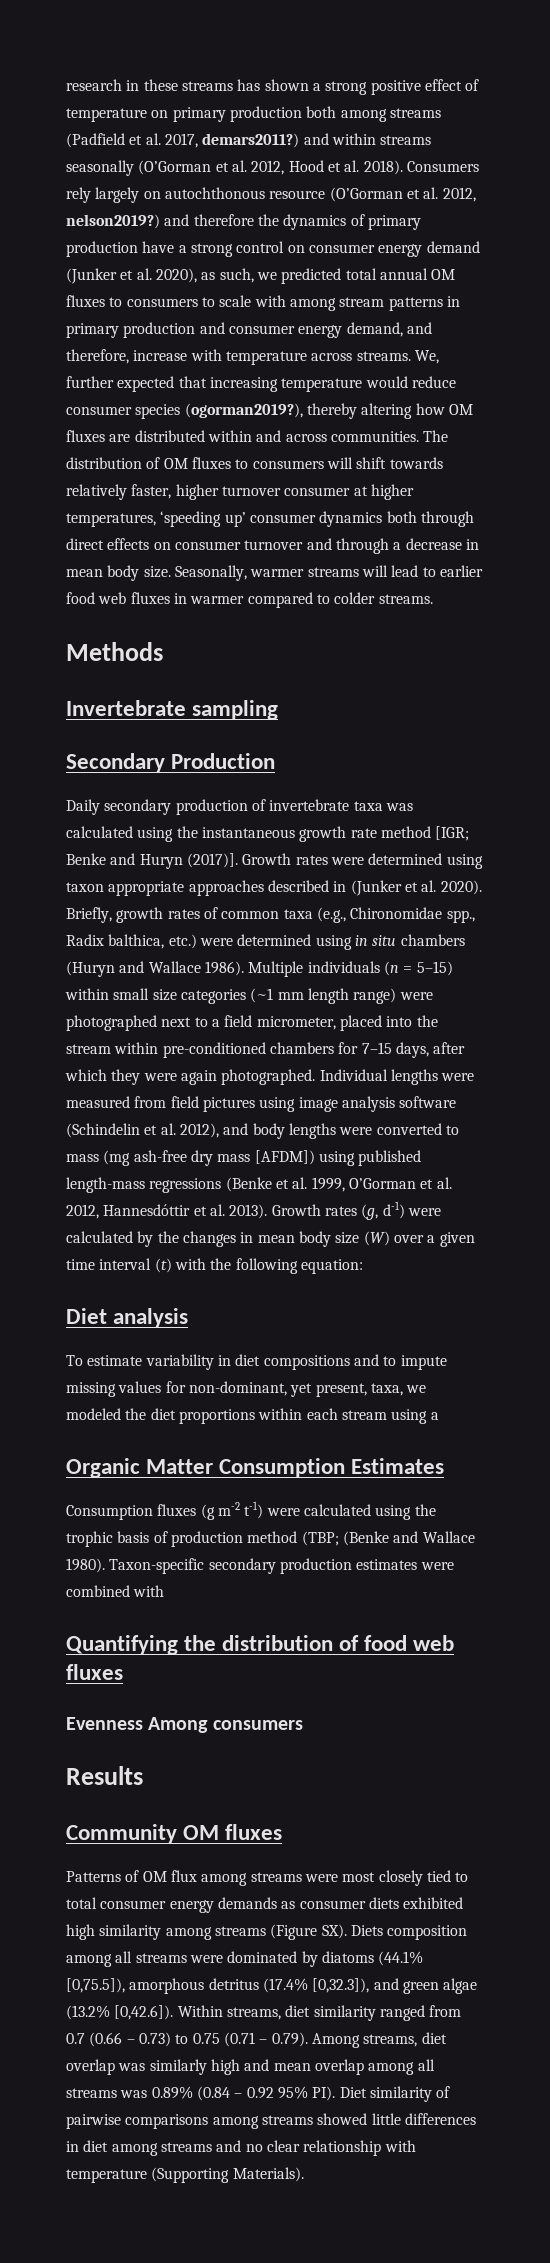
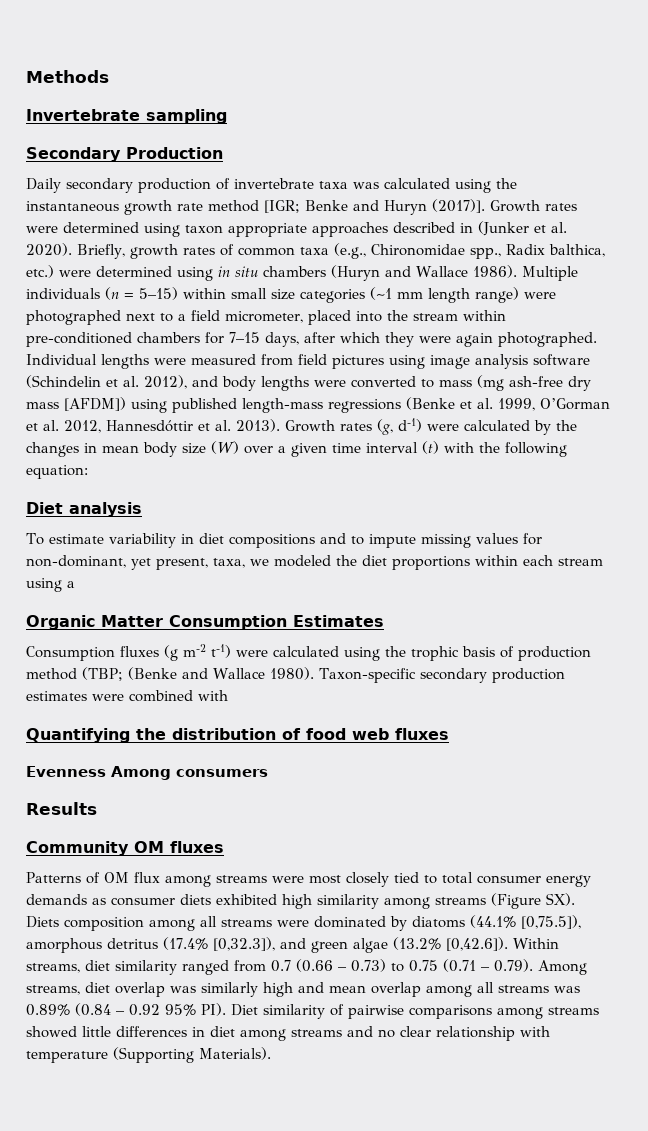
[66,79,480,95] [66,106,441,122] [66,133,432,148] [66,160,479,176] [66,187,476,203] [66,214,421,230] [66,241,480,257] [66,268,456,284] [66,295,460,311] [66,322,432,338] [66,349,439,365] [66,376,456,392] [66,403,473,419] [66,430,449,442] [66,457,443,469] [66,484,414,500] [66,511,474,527] [66,538,479,554] [66,565,483,581] [66,592,433,608] research in these streams has shown a strong positive effect of temperature on primary production both among streams (Padfield et al. 2017, demars2011?) and within streams seasonally (O’Gorman et al. 2012, Hood et al. 2018). Consumers rely largely on autochthonous resource (O’Gorman et al. 2012, nelson2019?) and therefore the dynamics of primary production have a strong control on consumer energy demand (Junker et al. 2020), as such, we predicted total annual OM fluxes to consumers to scale with among stream patterns in primary production and consumer energy demand, and therefore, increase with temperature across streams. We, further expected that increasing temperature would reduce consumer species (ogorman2019?), thereby altering how OM fluxes are distributed within and across communities. The distribution of OM fluxes to consumers will shift towards relatively faster, higher turnover consumer at higher temperatures, ‘speeding up’ consumer dynamics both through direct effects on consumer turnover and through a decrease in mean body size. Seasonally, warmer streams will lead to earlier food web fluxes in warmer compared to colder streams. // -> (26, 76) none

